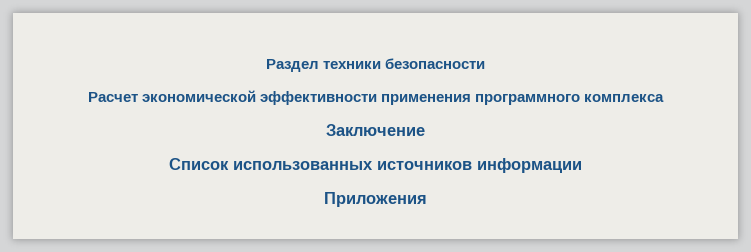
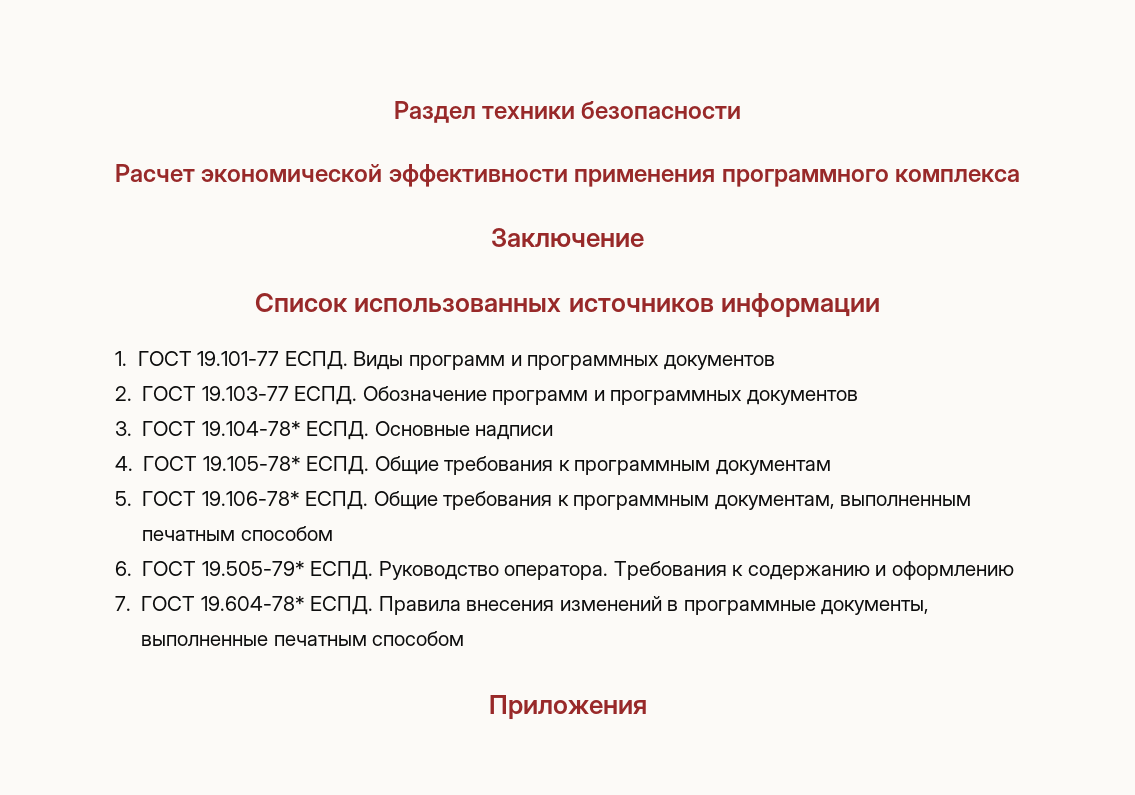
(582, 165) none -> [114,351,775,370] [114,386,858,405] [114,421,554,440] [114,456,831,475] [114,491,972,510] [142,526,333,541] [114,561,1014,580] [114,596,930,615] [141,631,465,646] // 1. ГОСТ 19.101-77 ЕСПД. Виды программ и программных документов // 2. ГОСТ 19.103-77 ЕСПД. Обозначение программ и программных документов // 3. ГОСТ 19.104-78* ЕСПД. Основные надписи // 4. ГОСТ 19.105-78* ЕСПД. Общие требования к программным документам // 5. ГОСТ 19.106-78* ЕСПД. Общие требования к программным документам, выполненным печатным способом // 6. ГОСТ 19.505-79* ЕСПД. Руководство оператора. Требования к содержанию и оформлению // 7. ГОСТ 19.604-78* ЕСПД. Правила внесения изменений в программные документы, выполненные печатным способом

